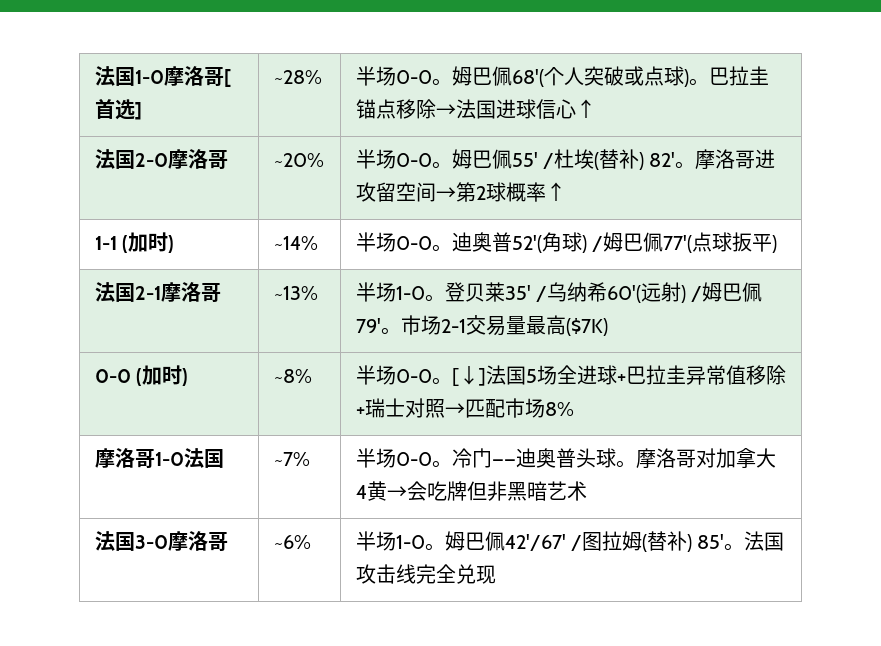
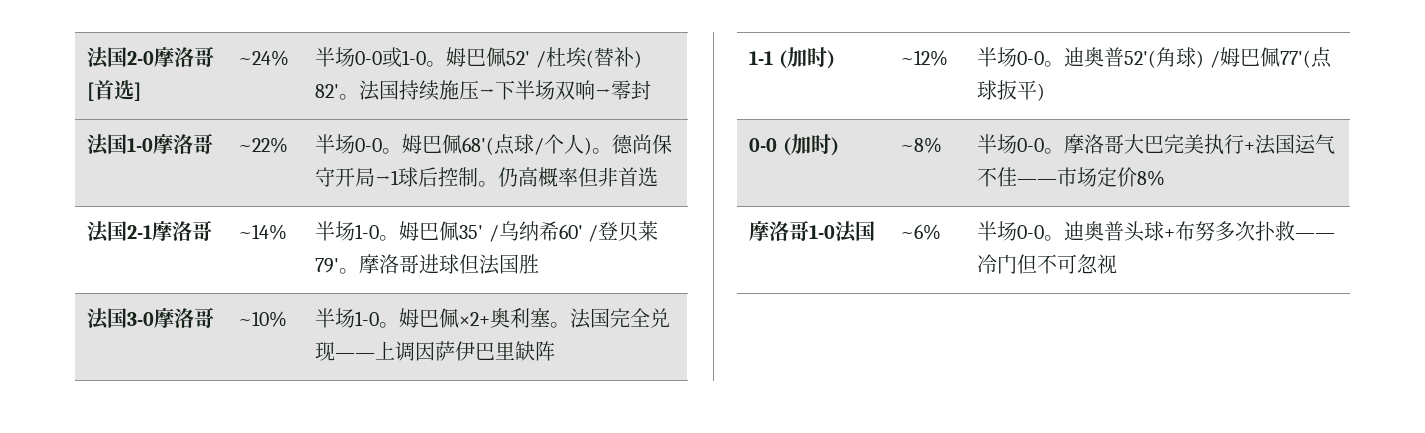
[94,66,164,86] 法国1-0 -> [87,47,155,69] 法国2-0
[273,70,322,84] ~28% -> [238,50,290,66] [315,47,642,68] [315,80,652,101] [87,134,214,156] [238,137,289,153] ~24% | 半场0-0或1-0。姆巴佩52' /杜埃(替补) 82'。法国持续施压→下半场双响→零封 // 法国1-0摩洛哥 | ~22%
[543,66,769,87] [355,99,596,119] [94,149,228,169] [273,153,324,167] [355,149,776,170] [355,182,566,202] 个人突破或点球)。巴拉圭锚点移除→法国进球信心↑ // 法国2-0摩洛哥 | ~20% | 半场0-0。姆巴佩55' /杜埃(替补) 82'。摩洛哥进攻留空间→第2球概率↑ -> [494,134,673,155] [315,167,659,187] [87,221,213,243] [238,224,288,240] [315,221,659,242] [315,254,540,275] [87,308,215,330] [238,311,288,327] [315,308,671,329] [315,341,556,361] 点球/个人)。德尚保守开局→1球后控制。仍高概率但非首选 // 法国2-1摩洛哥 | ~14% | 半场1-0。姆巴佩35' /乌纳希60' /登贝莱79'。摩洛哥进球但法国胜 // 法国3-0摩洛哥 | ~10% | 半场1-0。姆巴佩×2+奥利塞。法国完全兑现——上调因萨伊巴里缺阵
[273,236,318,250] ~14% -> [900,50,949,66] ~12%
[94,282,221,302] [273,286,318,300] [355,282,763,303] [355,315,608,336] // 法国2-1摩洛哥 | ~13% | 半场1-0。登贝莱35' /乌纳希60'(远射) /姆巴佩79'。市场2-1交易量最高($7K) -> (1046, 92) none
[451,365,786,386] [355,398,545,418] [↓]法国5场全进球+巴拉圭异常值移除+瑞士对照→匹配市场 -> [1064,134,1336,155] [977,167,1138,187] 摩洛哥大巴完美执行+法国运气不佳——市场定价
[273,452,310,466] [355,448,516,468] ~7% | 半场0-0。冷门—— -> [900,224,942,240] [977,221,1065,241] ~6% | 半场0-0。
[615,448,776,469] [355,481,587,501] [94,531,228,551] [273,535,311,549] [355,531,785,552] [355,564,496,584] 。摩洛哥对加拿大4黄→会吃牌但非黑暗艺术 // 法国3-0摩洛哥 | ~6% | 半场1-0。姆巴佩42'/67' /图拉姆(替补) 85'。法国攻击线完全兑现 -> [1164,221,1336,241] [977,254,1118,274] +布努多次扑救——冷门但不可忽视

